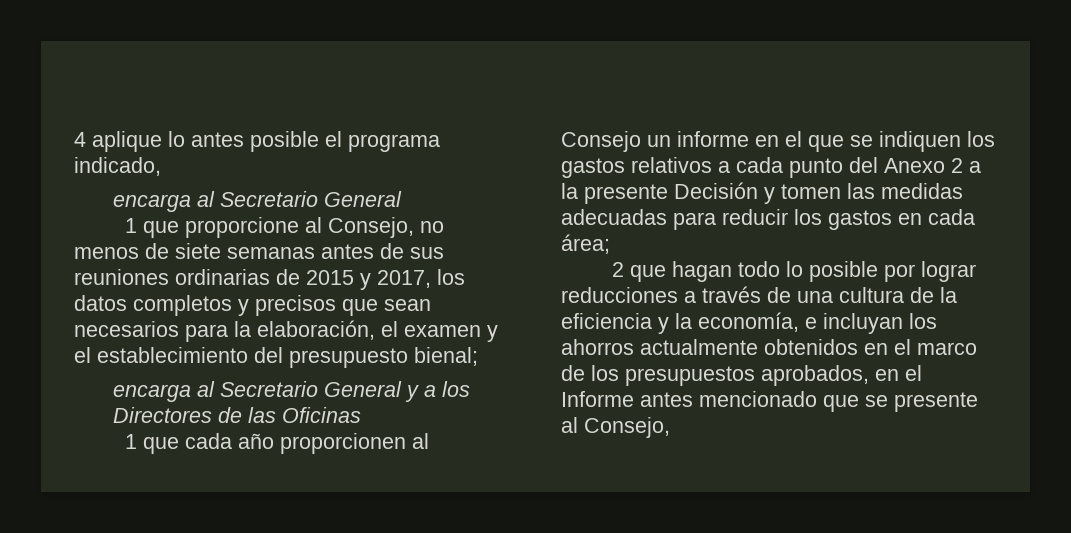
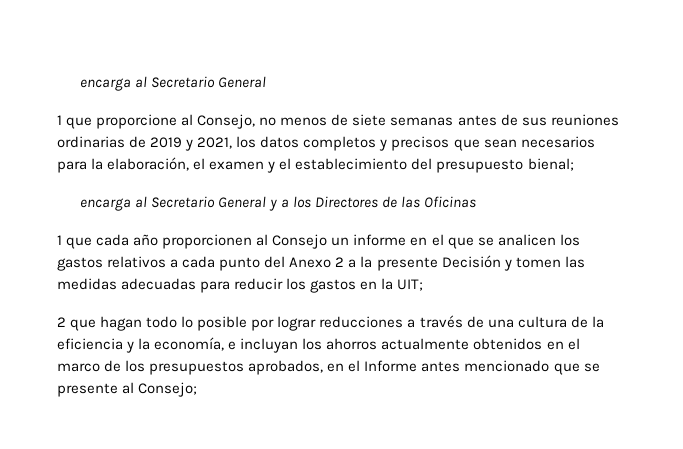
[74,131,440,152] [74,157,161,176] 4 aplique lo antes posible el programa indicado, // -> (79, 84) none
[306,270,431,290] 2015 y 2017, -> [150,137,233,151] 2019 y 2021,
[879,131,961,152] indiquen -> [497,234,556,246] analicen
[928,209,975,225] [561,234,610,254] cada área; -> [381,278,424,291] la UIT;
[584,417,670,438] Consejo, -> [138,382,198,397] Consejo;

